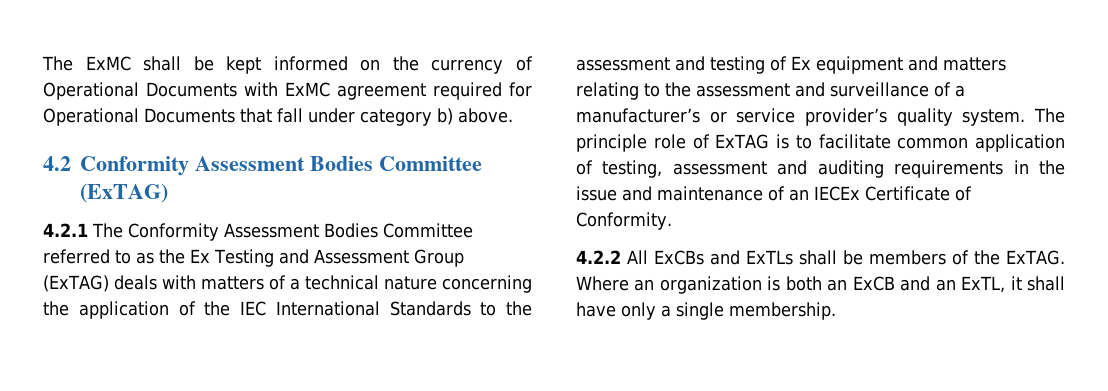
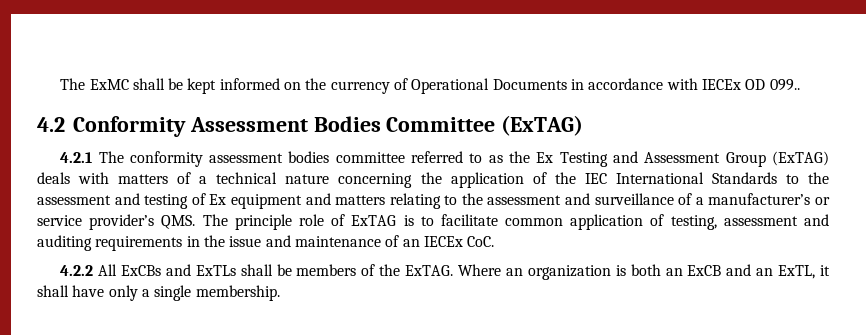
[244,82,532,100] [43,108,513,126] with ExMC agreement required for Operational Documents that fall under category b) above. -> [571,78,800,91] in accordance with IECEx OD 099..
[128,223,473,241] Conformity Assessment Bodies Committee -> [129,151,405,167] conformity assessment bodies committee
[896,108,1026,126] quality system. -> [161,215,196,229] QMS.
[865,186,972,201] [576,212,672,230] Certificate of Conformity. -> [467,236,495,247] CoC.

